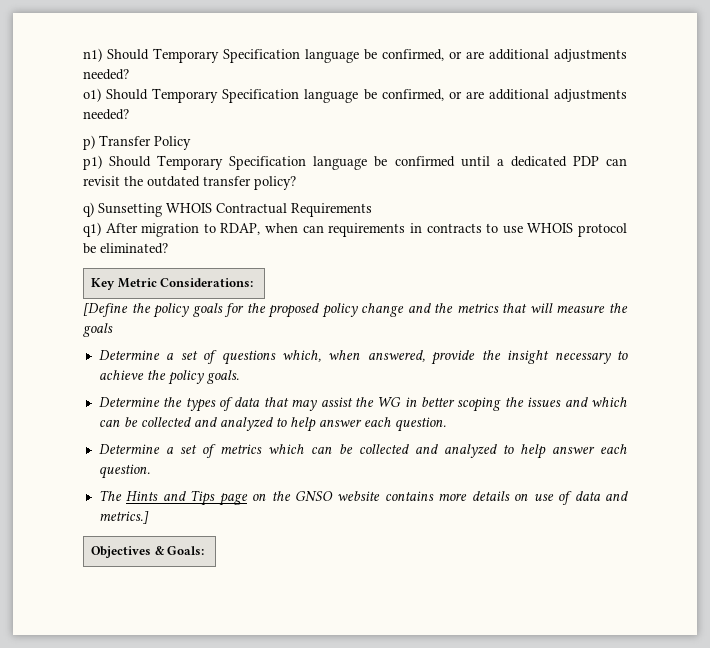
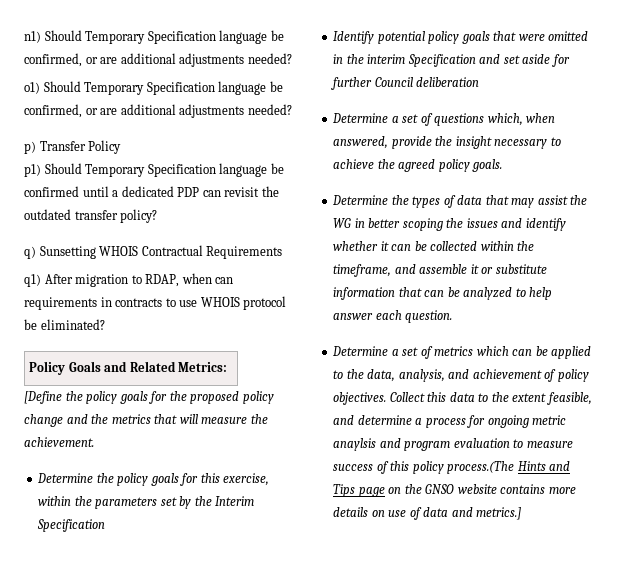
[91,278,254,290] Key Metric Considerations: -> [29,361,228,375] Policy Goals and Related Metrics:
[83,323,113,337] goals -> [24,437,94,447] [37,473,270,486] [38,496,255,509] [37,519,106,532] [333,31,589,44] [333,54,570,67] [331,77,480,90] achievement. // Determine the policy goals for this exercise, within the parameters set by the Interim Specification // Identify potential policy goals that were omitted in the interim Specification and set aside for further Council deliberation
(166, 375) none -> [398,159,436,172] agreed
[591,397,628,407] [98,417,217,427] which can be collected and -> [525,218,566,231] [333,241,535,251] [333,264,547,277] [333,287,460,300] identify whether it can be collected within the timeframe, and assemble it or substitute information that can be
[358,444,627,459] [98,464,150,479] [98,490,122,501] collected and analyzed to help answer each question. // The -> [551,346,592,359] [333,369,589,382] [333,392,592,405] [333,415,567,428] [333,438,573,451] [333,461,515,474] applied to the data, analysis, and achievement of policy objectives. Collect this data to the extent feasible, and determine a process for ongoing metric anaylsis and program evaluation to measure success of this policy process.(The
[91,546,205,558] // Objectives & Goals: -> (522, 513) none

